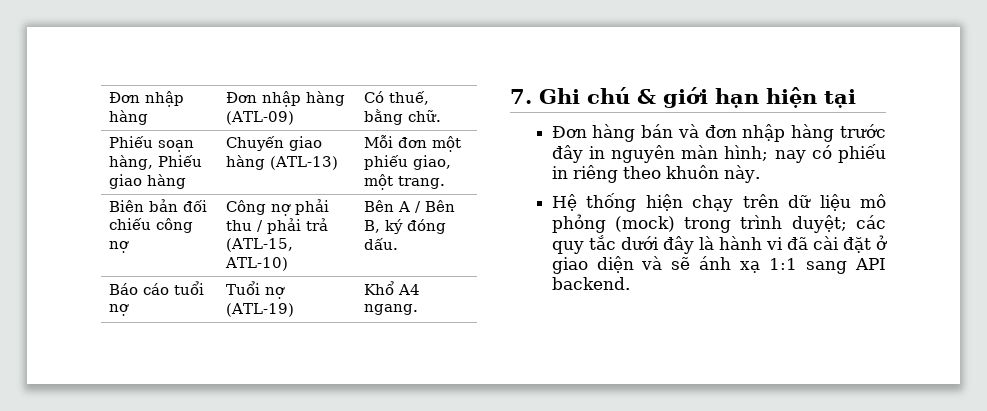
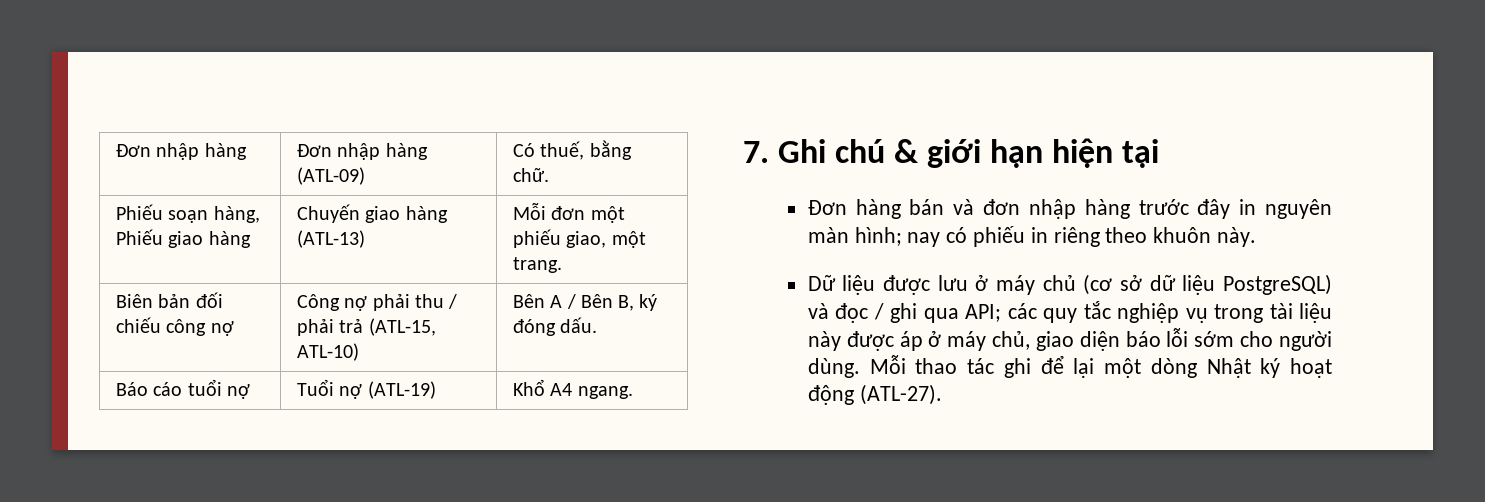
[551,193,886,212] [551,214,886,233] [551,235,887,254] [551,256,886,274] [551,277,630,290] Hệ thống hiện chạy trên dữ liệu mô phỏng (mock) trong trình duyệt; các quy tắc dưới đây là hành vi đã cài đặt ở giao diện và sẽ ánh xạ 1:1 sang API backend. -> [807,274,1332,295] [807,301,1332,323] [807,328,1332,351] [807,355,1332,378] [807,384,942,405] Dữ liệu được lưu ở máy chủ (cơ sở dữ liệu PostgreSQL) và đọc / ghi qua API; các quy tắc nghiệp vụ trong tài liệu này được áp ở máy chủ, giao diện báo lỗi sớm cho người dùng. Mỗi thao tác ghi để lại một dòng Nhật ký hoạt động (ATL-27).

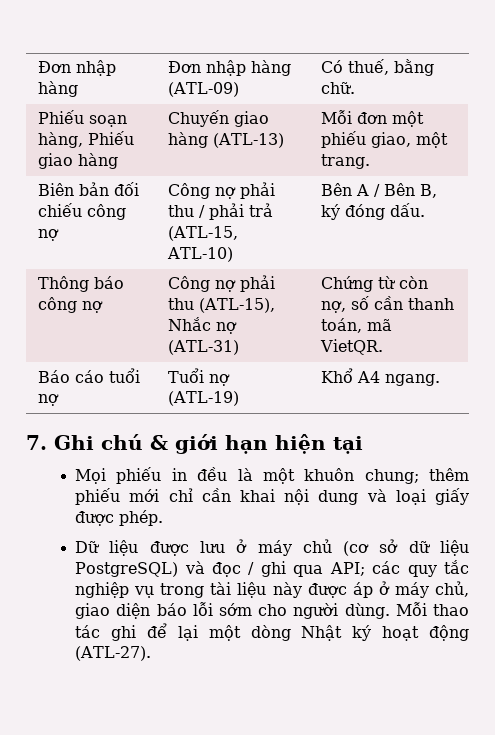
(598, 325) none -> [37,276,124,292] [37,297,103,313] [167,275,275,292] [167,298,275,313] [167,317,237,334] [167,340,239,355] [320,276,428,292] [320,296,454,313] [320,318,392,333] [319,339,383,355] // Thông báo công nợ | Công nợ phải thu (ATL-15), Nhắc nợ (ATL-31) | Chứng từ còn nợ, số cần thanh toán, mã VietQR.
[807,199,1332,219] [807,226,1257,247] Đơn hàng bán và đơn nhập hàng trước đây in nguyên màn hình; nay có phiếu in riêng theo khuôn này. -> [75,467,469,484] [75,488,469,505] [75,510,164,526] Mọi phiếu in đều là một khuôn chung; thêm phiếu mới chỉ cần khai nội dung và loại giấy được phép.

